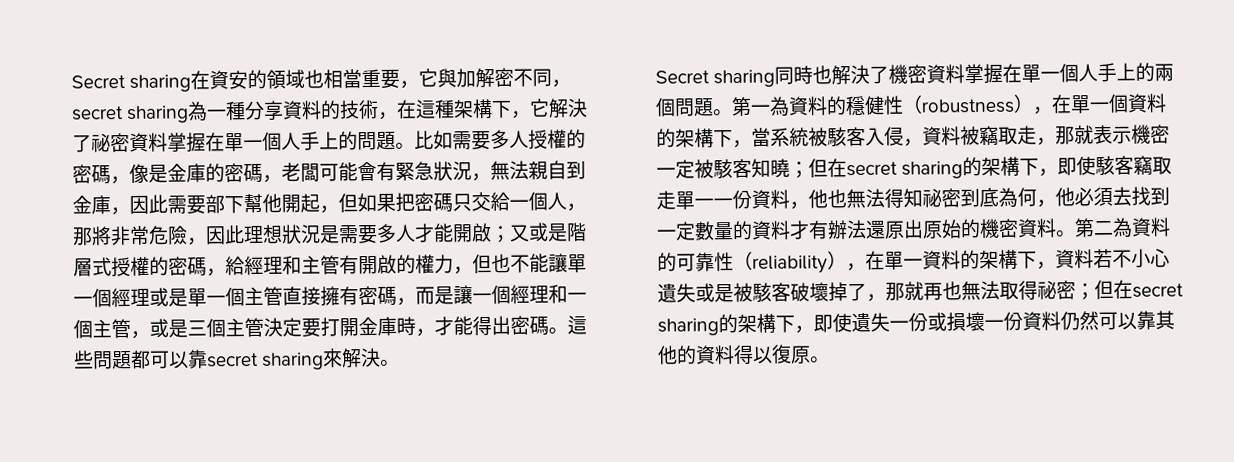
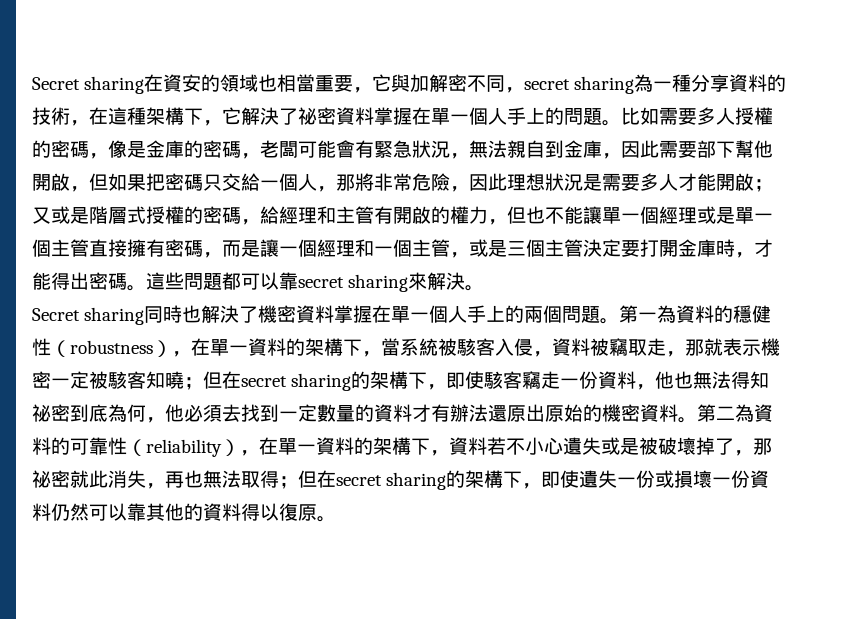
[300,193,320,213] 起 -> [51,173,70,191] 啟
[1108,93,1129,113] 個 -> (248, 349) none
[1152,156,1173,175] [656,190,714,210] 取走單一 -> [541,371,561,389] 走
[752,282,791,303] 駭客 -> (658, 446) none
[904,281,924,301] 就 -> [32,470,165,489] 祕密就此消失，
[1037,280,1076,300] 祕密 -> (279, 479) none

